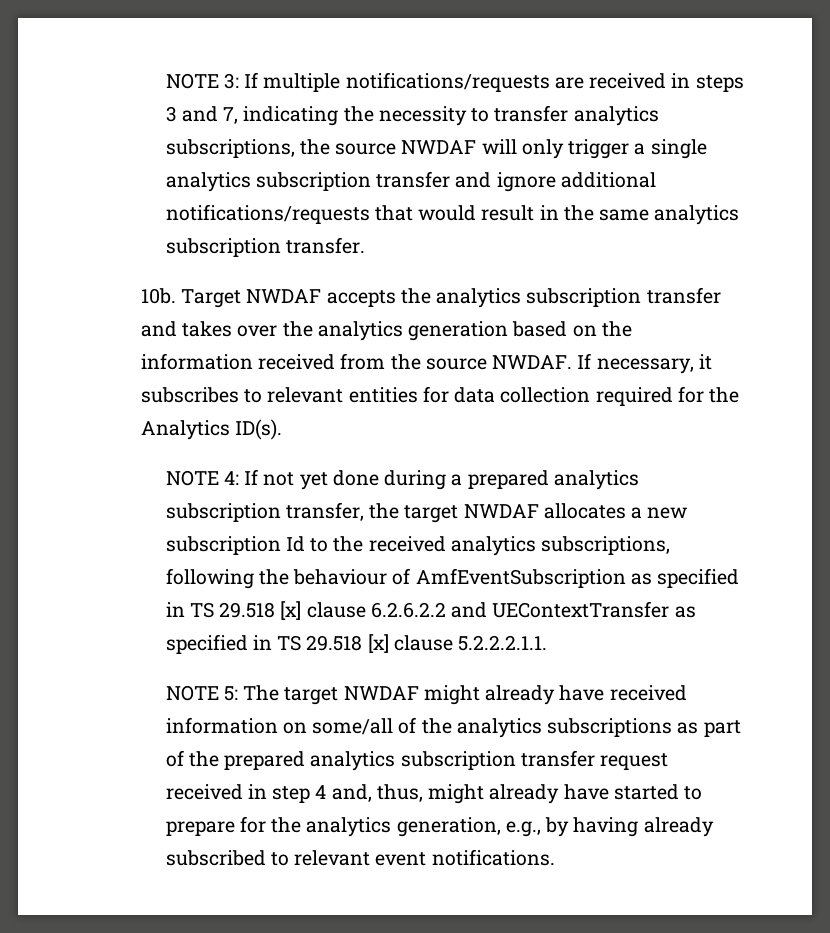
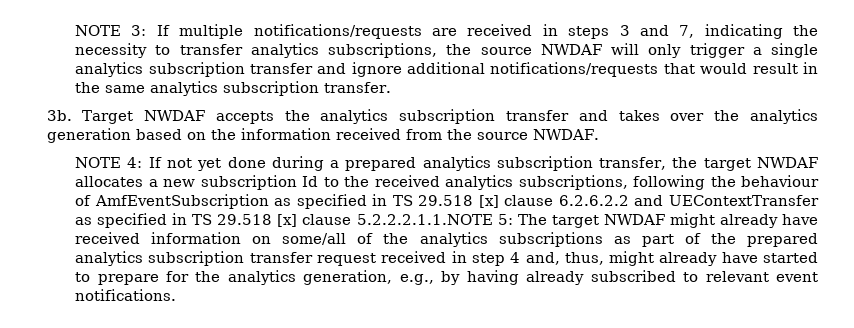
[140,288,176,304] 10b. -> [46,110,72,121] 3b.
[577,353,712,374] [140,386,740,406] [140,419,283,440] If necessary, it subscribes to relevant entities for data collection required for the Analytics ID(s). -> (599, 134) none
[458,635,548,651] [165,685,219,701] 5.2.2.2.1.1. // NOTE -> [356,214,493,225] 5.2.2.2.1.1.NOTE

